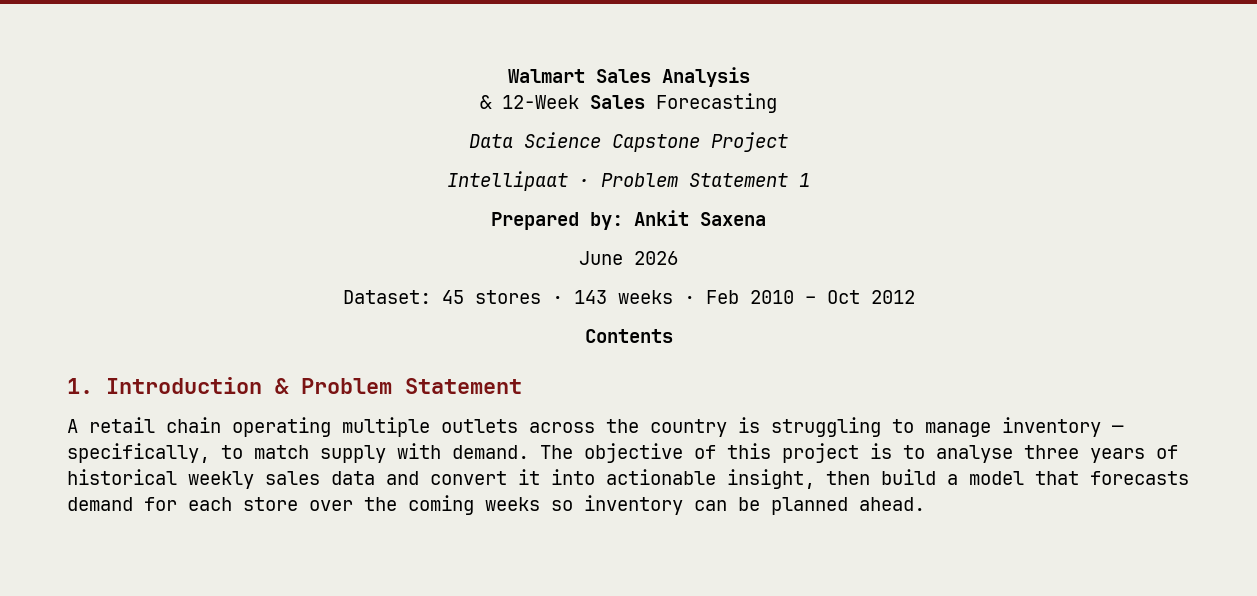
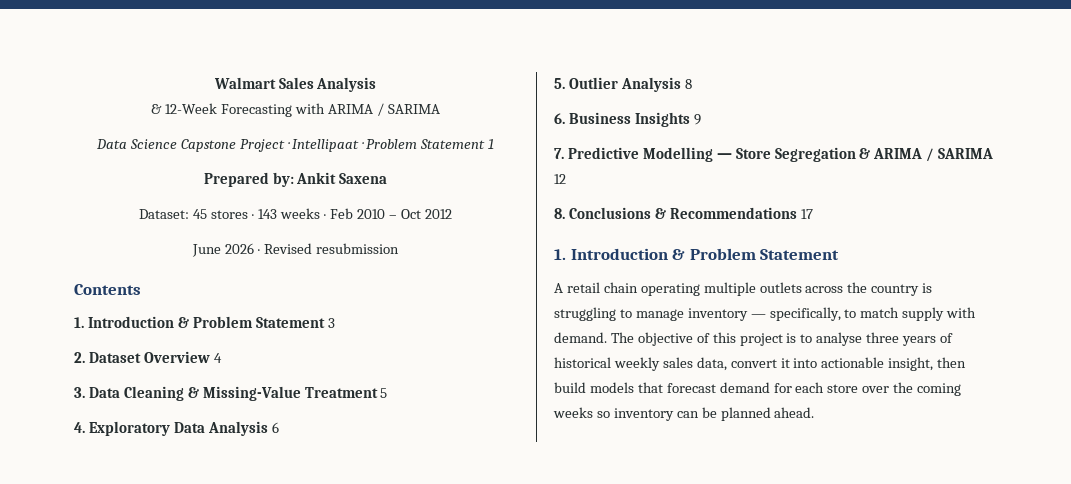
[590,95,645,109] Sales -> (218, 108) none
(777, 103) none -> [295,103,440,116] with ARIMA / SARIMA
(788, 142) // -> [288,142,291,149] ·
[579,251,678,265] // June 2026 -> (388, 178) none
[584,329,673,343] Contents -> [192,243,399,257] [74,284,141,295] [74,316,335,328] [74,351,222,363] [74,386,388,401] [74,421,279,436] [554,77,692,92] [554,112,701,127] [554,147,994,162] [554,174,566,184] [554,207,813,219] June 2026 · Revised resubmission // Contents // 1. Introduction & Problem Statement 3 // 2. Dataset Overview 4 // 3. Data Cleaning & Missing-Value Treatment 5 // 4. Exploratory Data Analysis 6 // 5. Outlier Analysis 8 // 6. Business Insights 9 // 7. Predictive Modelling — Store Segregation & ARIMA / SARIMA 12 // 8. Conclusions & Recommendations 17
[331,471,419,485] data and -> [696,357,727,371] data,
[947,471,1189,485] a model that forecasts -> [589,382,716,393] models that forecast

